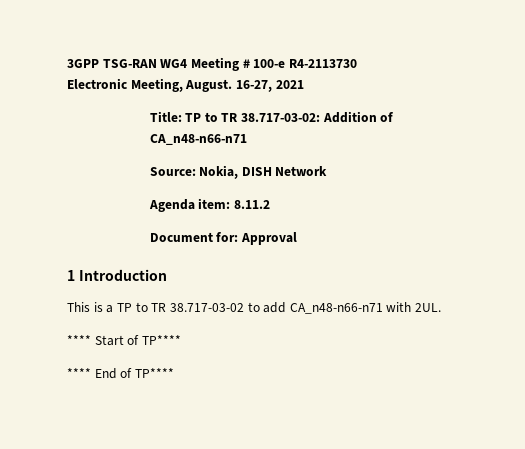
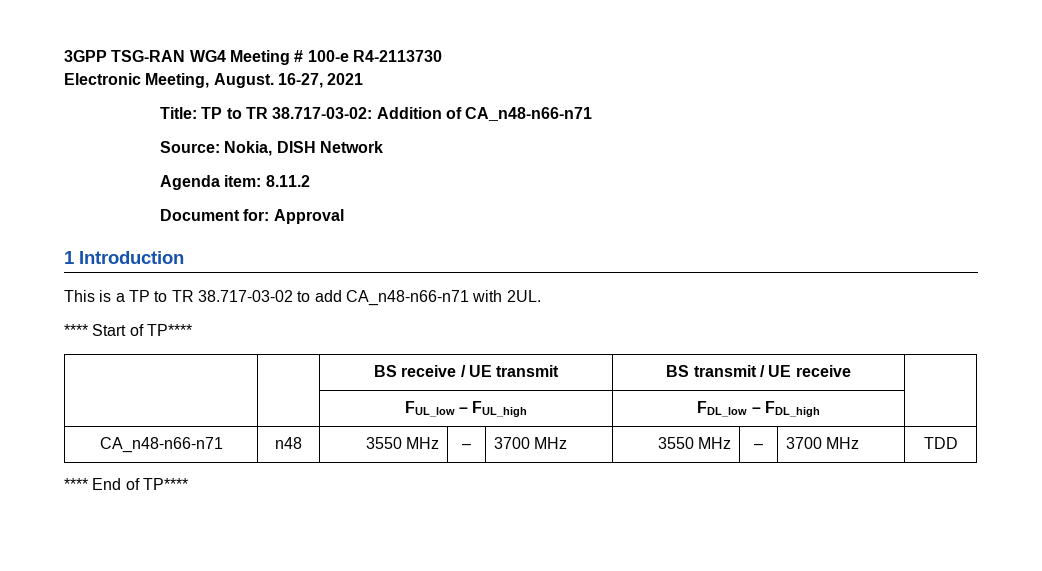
(181, 340) none -> [373,365,560,377] [666,365,851,377] [404,401,528,417] [697,401,820,417] [99,437,223,453] [275,437,302,449] [365,437,440,449] [462,444,471,449] [493,437,568,449] [657,437,732,449] [754,444,763,449] [785,437,860,449] [923,437,958,449] // | | BS receive / UE transmit | BS transmit / UE receive | // | | FUL_low – FUL_high | FDL_low – FDL_high | // CA_n48-n66-n71 | n48 | 3550 MHz | – | 3700 MHz | 3550 MHz | – | 3700 MHz | TDD

